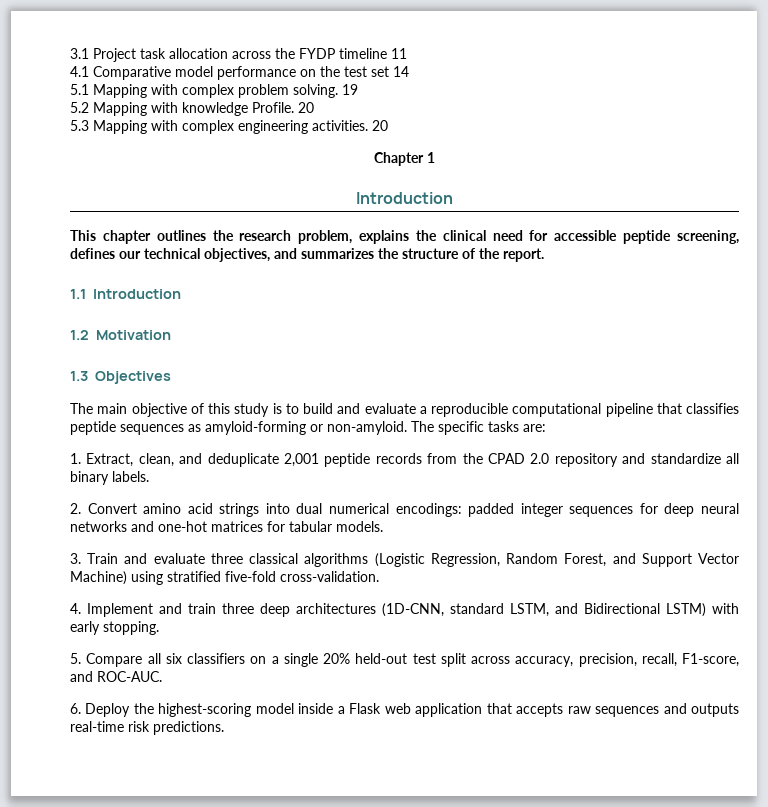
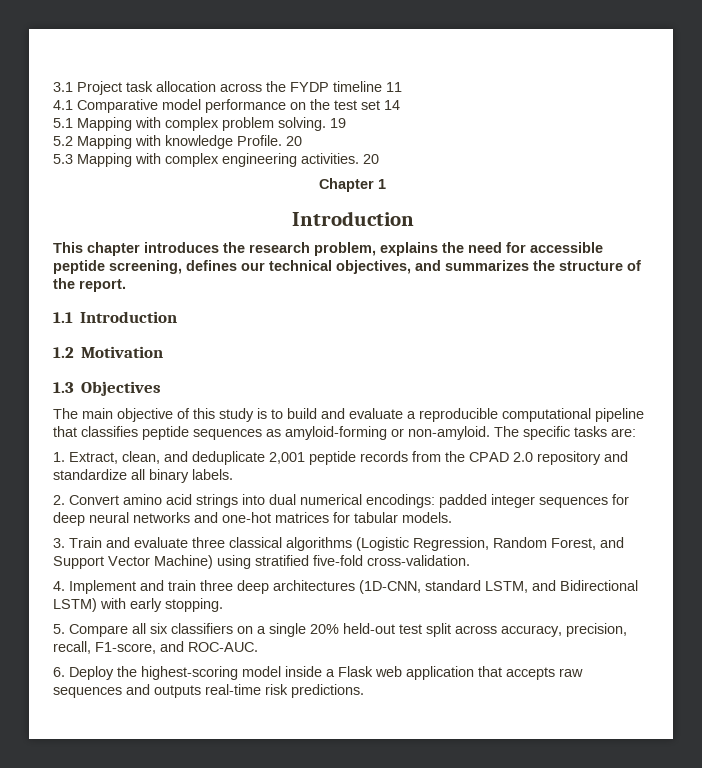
[156,230,206,241] outlines -> [144,242,219,253] introduces
[442,230,486,241] clinical -> (464, 247) none

